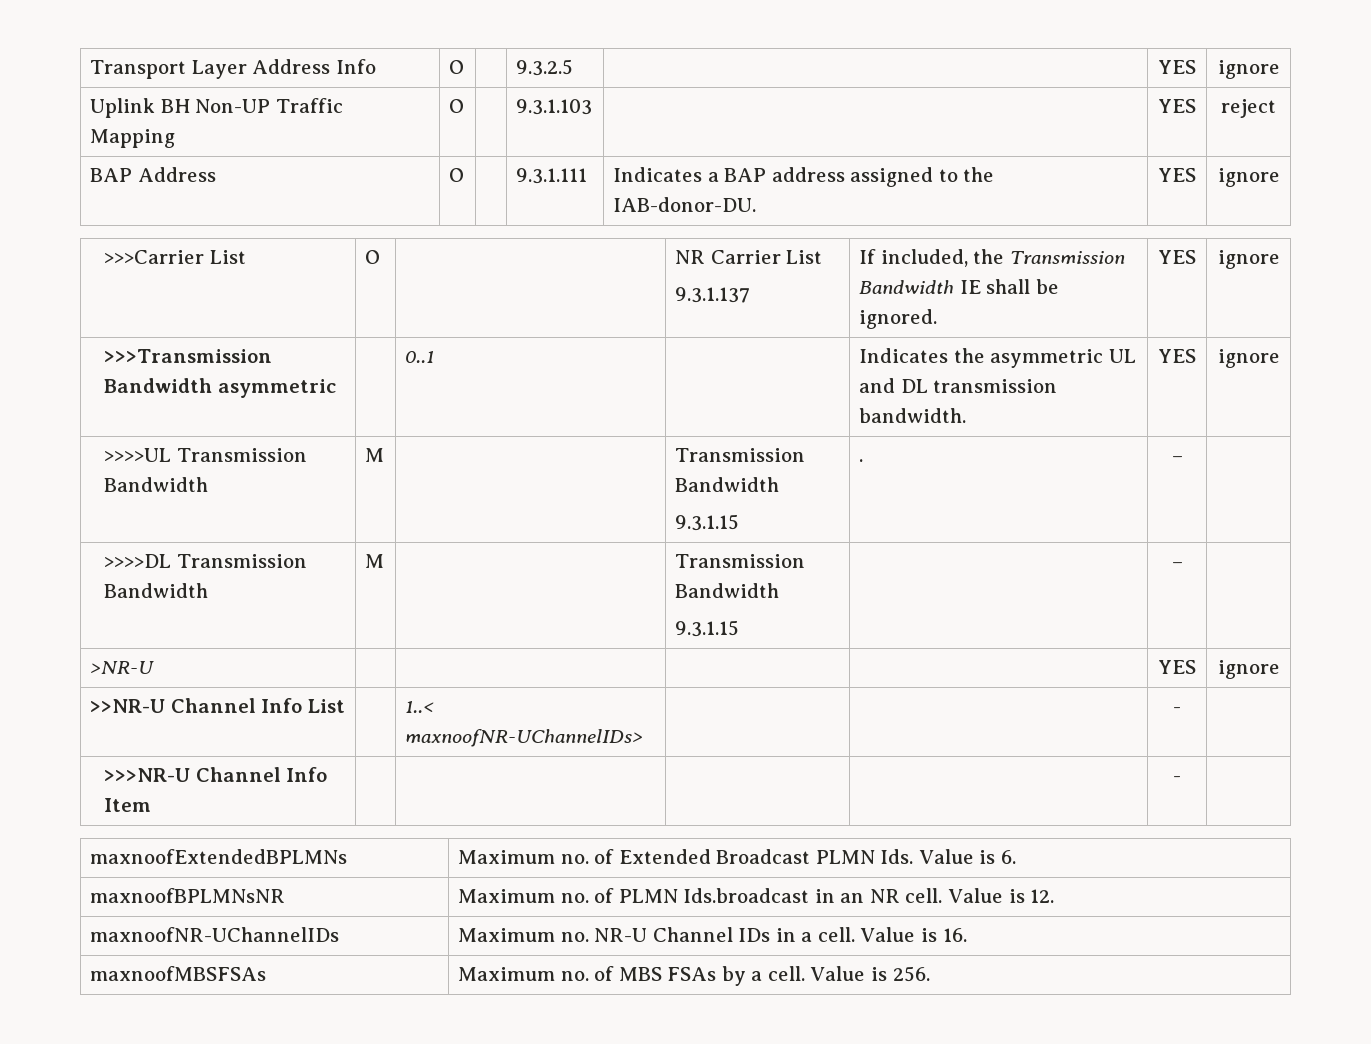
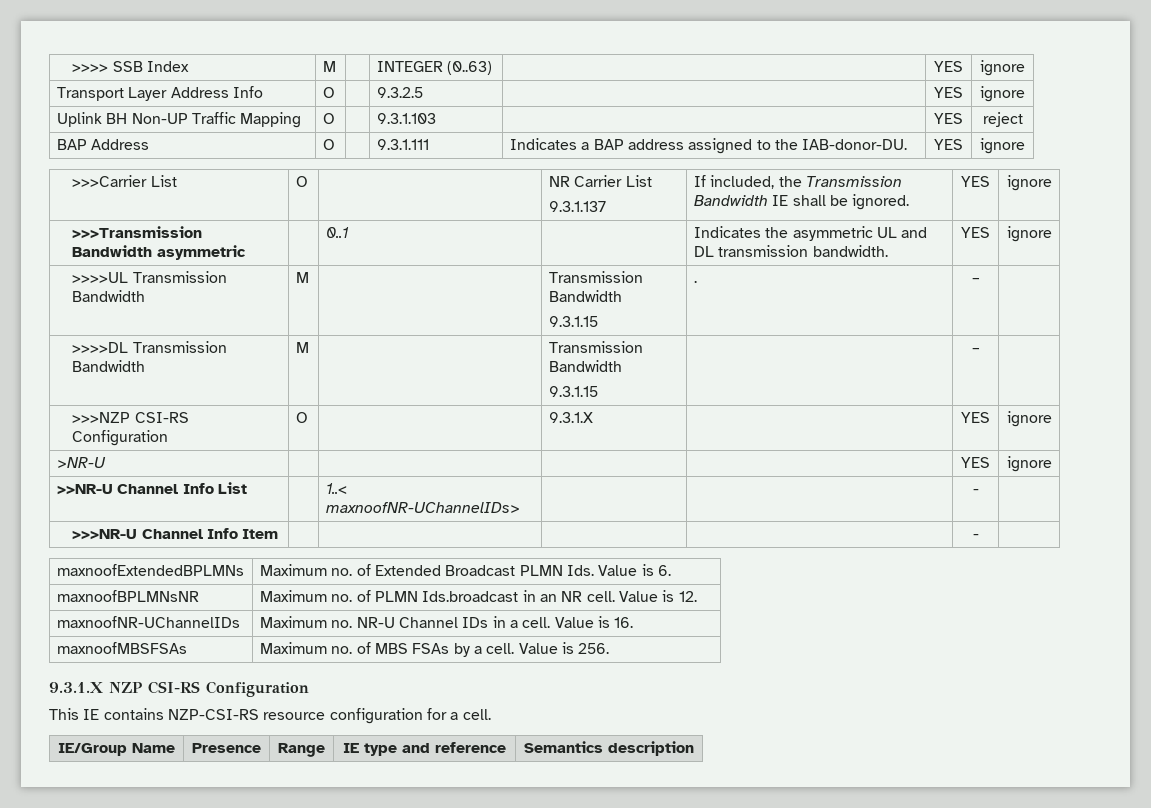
(90, 69) none -> [72,61,189,72] [322,61,336,72] [376,61,493,75] [934,61,963,72] [980,60,1025,76] >>>> SSB Index | M | | INTEGER (0..63) | | YES | ignore //
(1183, 565) none -> [72,412,189,423] [72,430,169,446] [295,412,308,423] [548,412,593,423] [961,412,990,423] [1006,411,1052,427] // >>>NZP CSI-RS Configuration | O | | 9.3.1.X | | YES | ignore
(930, 974) none -> [49,681,309,697] [49,708,491,724] [58,743,175,756] [192,743,261,753] [278,743,325,757] [343,742,506,756] [524,741,694,756] // 9.3.1.X NZP CSI-RS Configuration // This IE contains NZP-CSI-RS resource configuration for a cell. // IE/Group Name | Presence | Range | IE type and reference | Semantics description

